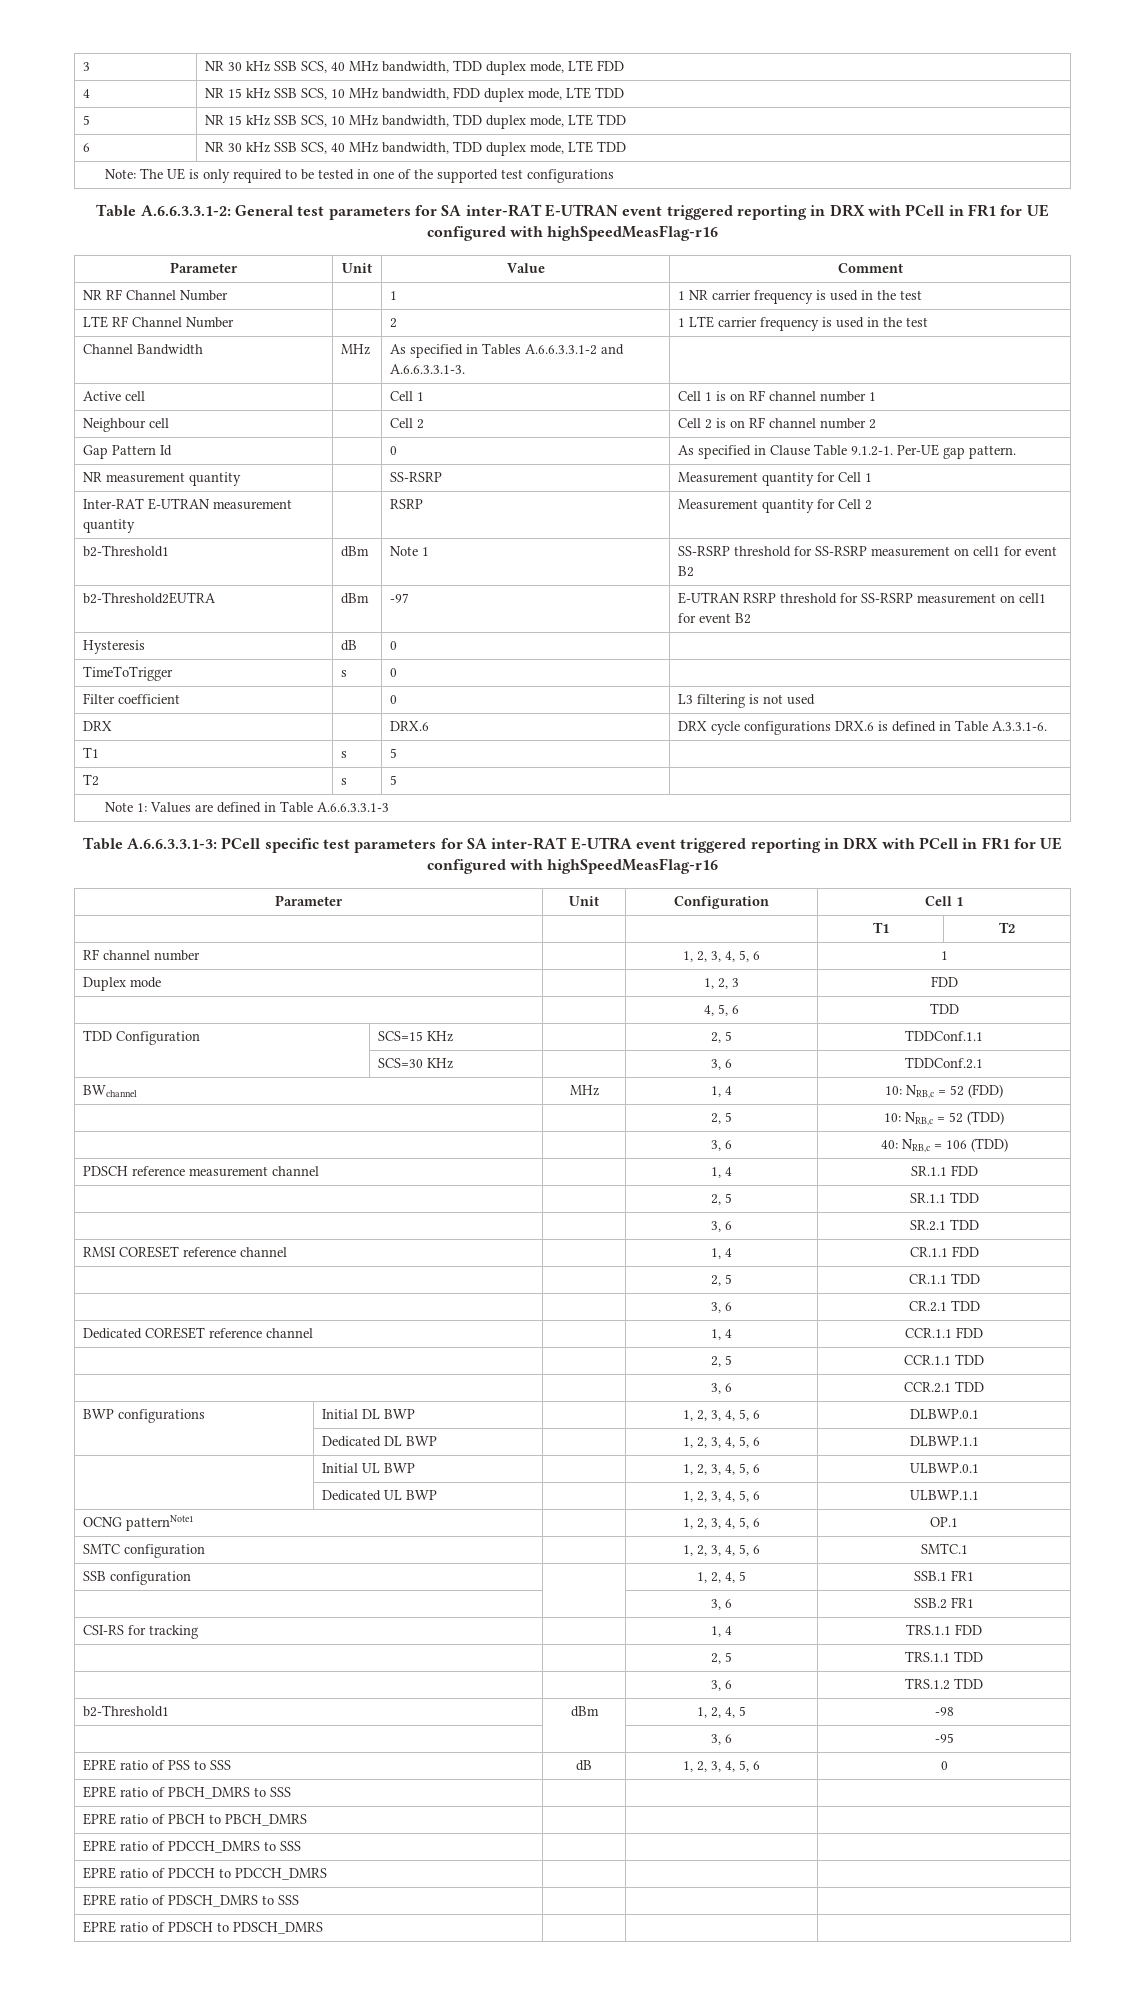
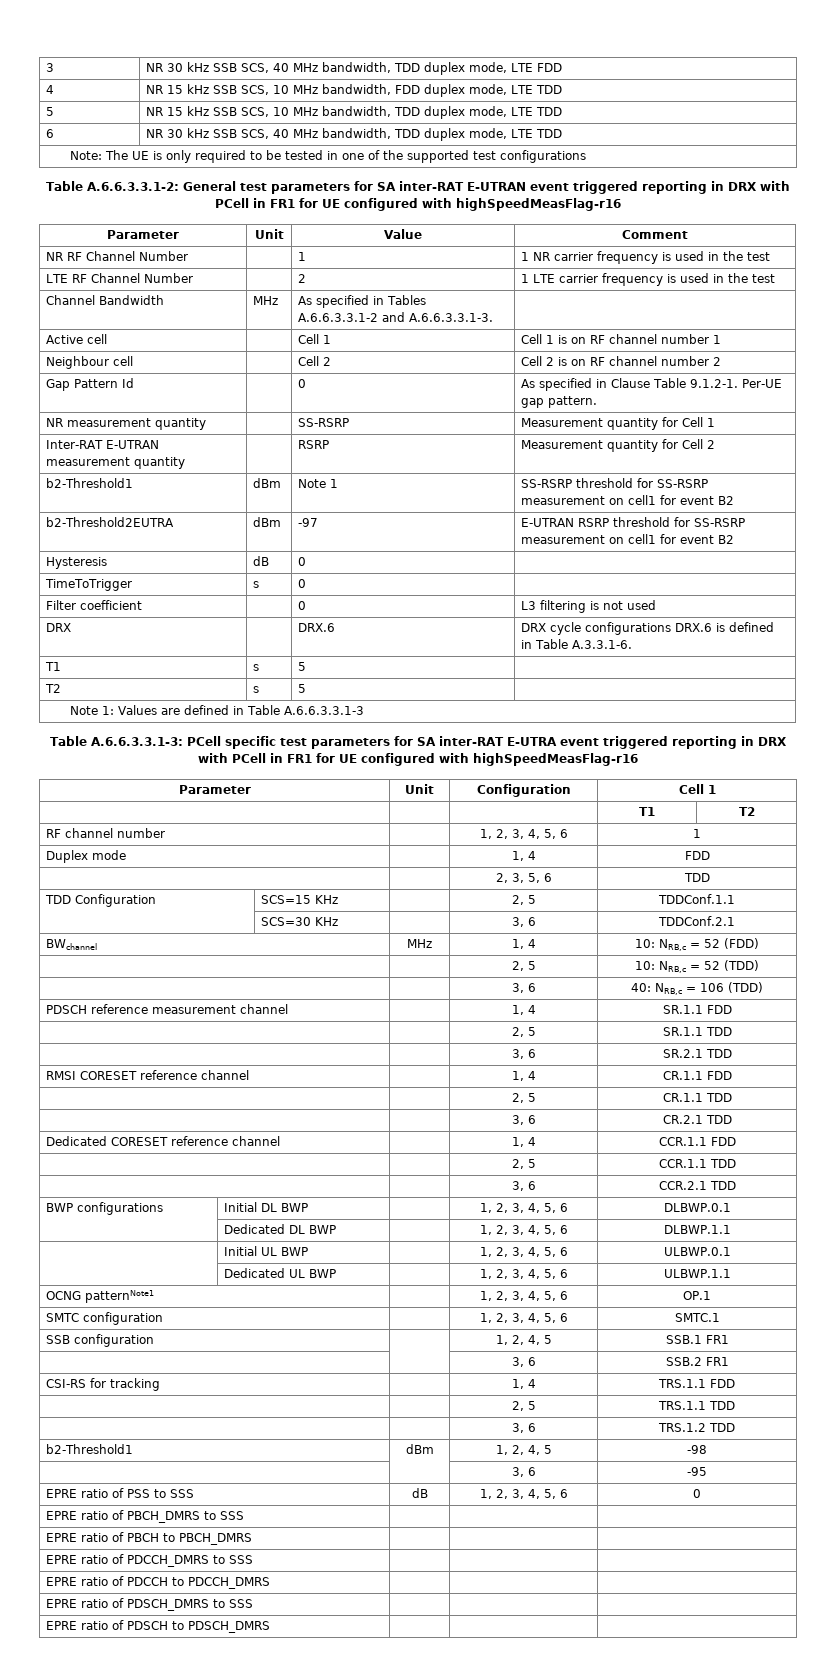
[718,978,739,989] [930,976,958,987] [704,1005,714,1016] 2, 3 | FDD // | | 4, -> [527,851,536,860] [684,851,710,860] [495,873,524,883] 4 | FDD // | | 2, 3,

